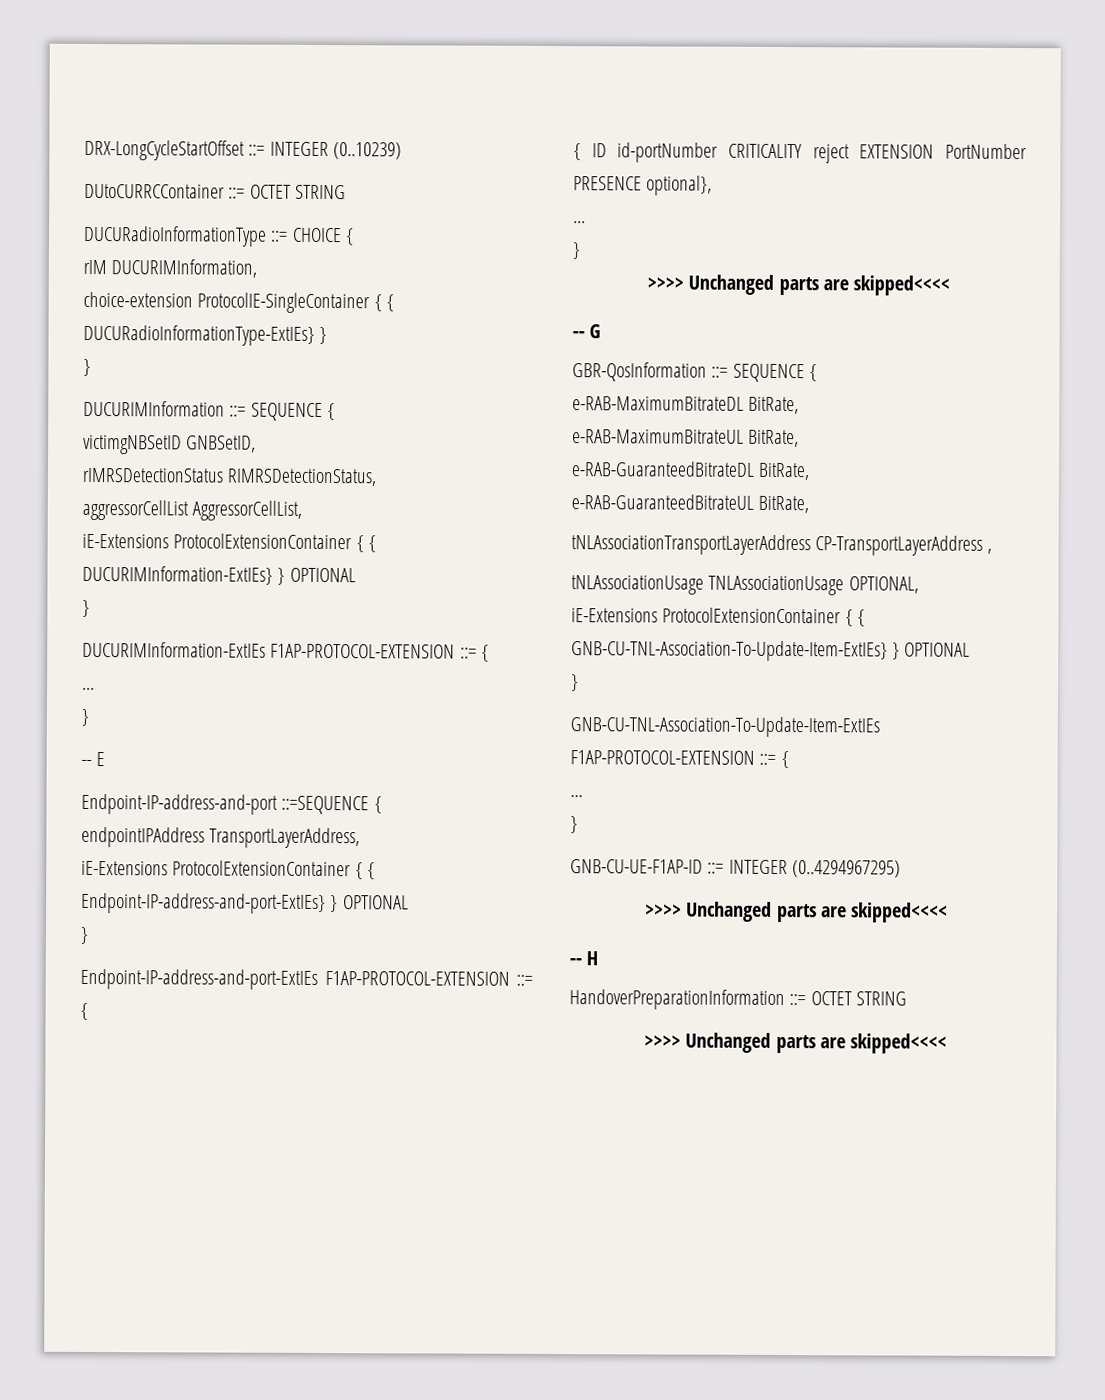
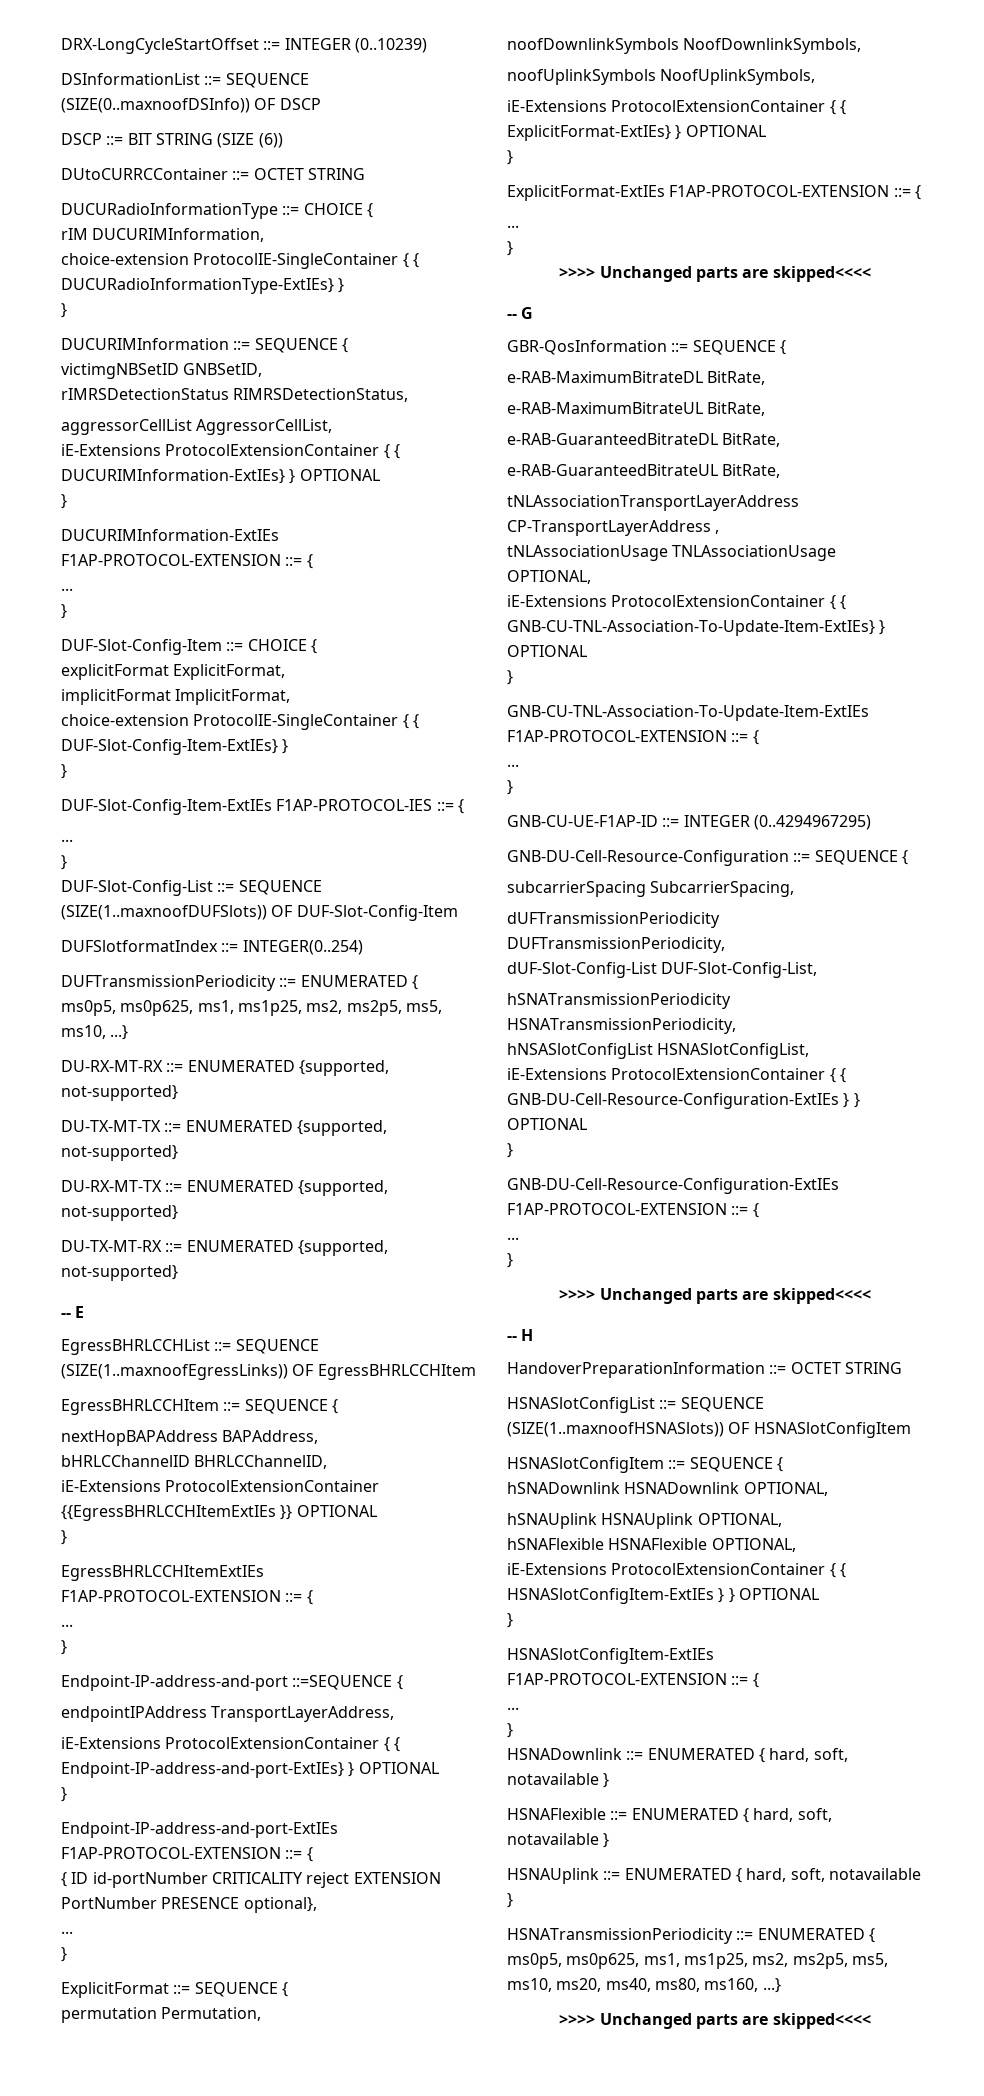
(402, 151) none -> [61,73,309,88] [61,98,321,113] [61,133,283,148] // DSInformationList ::= SEQUENCE (SIZE(0..maxnoofDSInfo)) OF DSCP // DSCP ::= BIT STRING (SIZE (6))
[81,752,106,767] -- E -> [61,639,317,655] [61,664,286,680] [61,689,291,705] [61,714,419,730] [61,739,289,755] [61,764,67,779] [61,799,464,815] [61,839,73,842] [61,855,67,870] [61,880,322,896] [61,905,458,921] [61,940,363,955] [61,975,418,991] [61,1000,442,1016] [61,1025,129,1040] [61,1060,389,1076] [61,1085,178,1101] [61,1120,387,1136] [61,1145,178,1161] [61,1180,388,1196] [61,1205,178,1221] [61,1240,388,1256] [61,1265,178,1281] [61,1306,85,1318] [61,1339,319,1355] [61,1364,476,1380] [61,1399,338,1415] [61,1430,319,1446] [61,1455,328,1469] [61,1480,380,1492] [61,1505,377,1521] [61,1530,67,1545] [61,1565,264,1581] [61,1590,313,1605] [61,1624,73,1627] [61,1640,67,1655] DUF-Slot-Config-Item ::= CHOICE { // explicitFormat ExplicitFormat, // implicitFormat ImplicitFormat, // choice-extension ProtocolIE-SingleContainer { { DUF-Slot-Config-Item-ExtIEs} } // } // DUF-Slot-Config-Item-ExtIEs F1AP-PROTOCOL-IES ::= { // ... // } // DUF-Slot-Config-List ::= SEQUENCE (SIZE(1..maxnoofDUFSlots)) OF DUF-Slot-Config-Item // DUFSlotformatIndex ::= INTEGER(0..254) // DUFTransmissionPeriodicity ::= ENUMERATED { ms0p5, ms0p625, ms1, ms1p25, ms2, ms2p5, ms5, ms10, ...} // DU-RX-MT-RX ::= ENUMERATED {supported, not-supported} // DU-TX-MT-TX ::= ENUMERATED {supported, not-supported} // DU-RX-MT-TX ::= ENUMERATED {supported, not-supported} // DU-TX-MT-RX ::= ENUMERATED {supported, not-supported} // -- E // EgressBHRLCCHList ::= SEQUENCE (SIZE(1..maxnoofEgressLinks)) OF EgressBHRLCCHItem // EgressBHRLCCHItem ::= SEQUENCE { // nextHopBAPAddress BAPAddress, // bHRLCChannelID BHRLCChannelID, // iE-Extensions ProtocolExtensionContainer {{EgressBHRLCCHItemExtIEs }} OPTIONAL // } // EgressBHRLCCHItemExtIEs F1AP-PROTOCOL-EXTENSION ::= { // ... // }
(580, 251) none -> [61,1982,288,1998] [61,2007,262,2023] [507,38,862,54] [507,69,816,85] [507,100,846,115] [507,125,766,141] [507,150,513,165] [507,185,921,201] [507,225,519,228] [507,241,513,256] // ExplicitFormat ::= SEQUENCE { // permutation Permutation, // noofDownlinkSymbols NoofDownlinkSymbols, // noofUplinkSymbols NoofUplinkSymbols, // iE-Extensions ProtocolExtensionContainer { { ExplicitFormat-ExtIEs} } OPTIONAL // } // ExplicitFormat-ExtIEs F1AP-PROTOCOL-EXTENSION ::= { // ... // }
(901, 869) none -> [507,850,908,866] [507,881,795,897] [507,912,720,928] [507,937,725,953] [507,962,818,978] [507,993,731,1009] [507,1018,736,1034] [507,1043,810,1059] [507,1068,846,1083] [507,1093,860,1109] [507,1118,587,1130] [507,1143,513,1158] [507,1178,839,1194] [507,1203,759,1218] [507,1237,519,1240] [507,1253,513,1268] // GNB-DU-Cell-Resource-Configuration ::= SEQUENCE { // subcarrierSpacing SubcarrierSpacing, // dUFTransmissionPeriodicity DUFTransmissionPeriodicity, // dUF-Slot-Config-List DUF-Slot-Config-List, // hSNATransmissionPeriodicity HSNATransmissionPeriodicity, // hNSASlotConfigList HSNASlotConfigList, // iE-Extensions ProtocolExtensionContainer { { GNB-DU-Cell-Resource-Configuration-ExtIEs } } OPTIONAL // } // GNB-DU-Cell-Resource-Configuration-ExtIEs F1AP-PROTOCOL-EXTENSION ::= { // ... // }
(907, 998) none -> [507,1397,764,1413] [507,1422,911,1438] [507,1457,783,1473] [507,1482,828,1496] [507,1513,782,1529] [507,1538,796,1552] [507,1563,846,1578] [507,1588,819,1604] [507,1613,513,1628] [507,1648,714,1664] [507,1673,759,1688] [507,1707,519,1710] [507,1723,513,1738] [507,1748,848,1763] [507,1773,610,1788] [507,1808,832,1823] [507,1833,610,1848] [507,1868,921,1884] [507,1893,513,1908] [507,1928,875,1944] [507,1953,888,1969] [507,1978,781,1993] // HSNASlotConfigList ::= SEQUENCE (SIZE(1..maxnoofHSNASlots)) OF HSNASlotConfigItem // HSNASlotConfigItem ::= SEQUENCE { // hSNADownlink HSNADownlink OPTIONAL, // hSNAUplink HSNAUplink OPTIONAL, // hSNAFlexible HSNAFlexible OPTIONAL, // iE-Extensions ProtocolExtensionContainer { { HSNASlotConfigItem-ExtIEs } } OPTIONAL // } // HSNASlotConfigItem-ExtIEs F1AP-PROTOCOL-EXTENSION ::= { // ... // } // HSNADownlink ::= ENUMERATED { hard, soft, notavailable } // HSNAFlexible ::= ENUMERATED { hard, soft, notavailable } // HSNAUplink ::= ENUMERATED { hard, soft, notavailable } // HSNATransmissionPeriodicity ::= ENUMERATED { ms0p5, ms0p625, ms1, ms1p25, ms2, ms2p5, ms5, ms10, ms20, ms40, ms80, ms160, ...}

